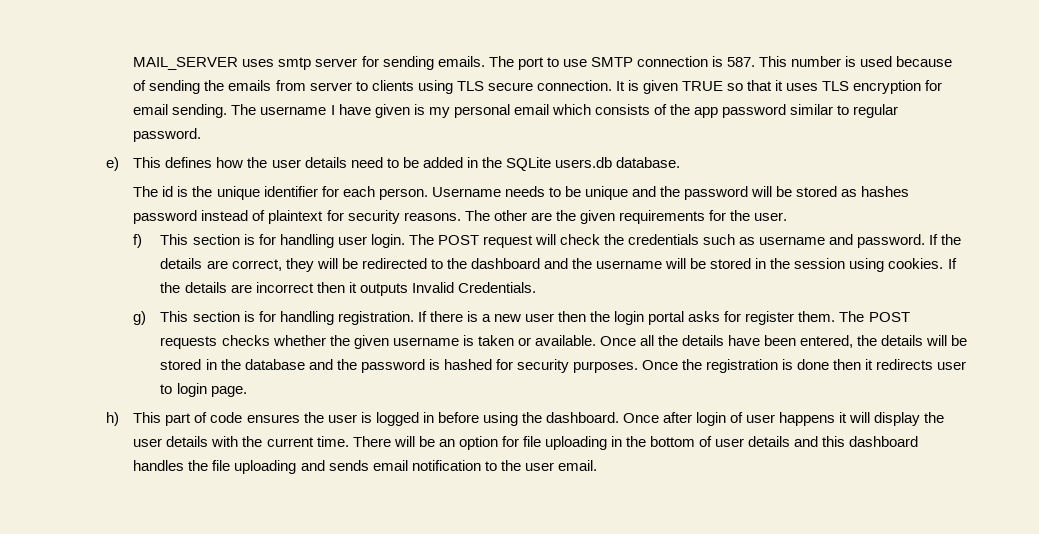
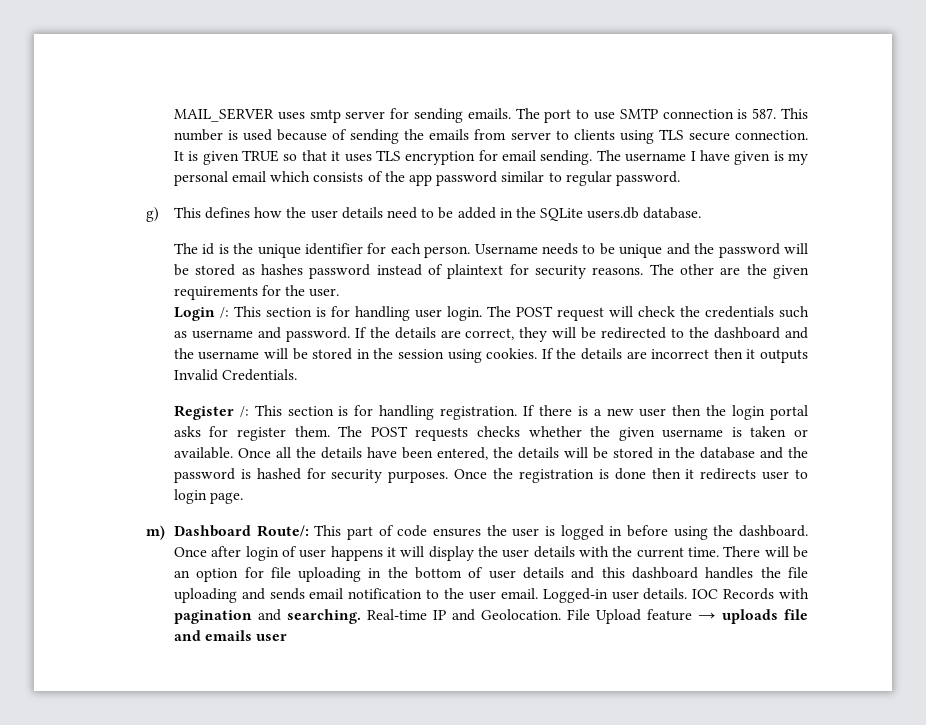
[106,157,120,171] e) -> [145,207,159,222] g)
[133,234,143,248] f) -> [173,307,229,321] Login /:
[133,311,147,325] g) -> [173,405,249,420] Register /:
[106,412,120,426] h) -> [145,525,309,540] m) Dashboard Route/:
(597, 465) none -> [542,588,809,603] [173,609,808,624] [173,630,288,641] Logged-in user details. IOC Records with pagination and searching. Real-time IP and Geolocation. File Upload feature → uploads file and emails user

